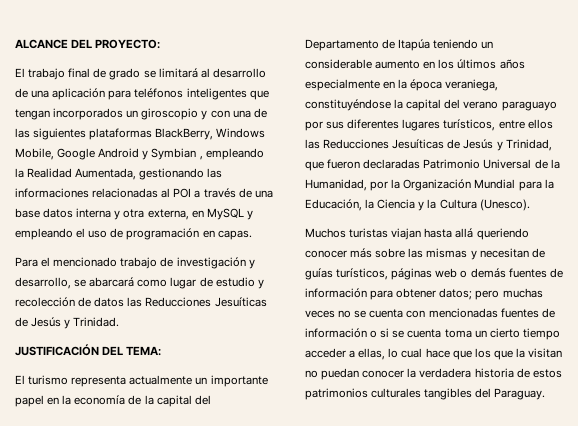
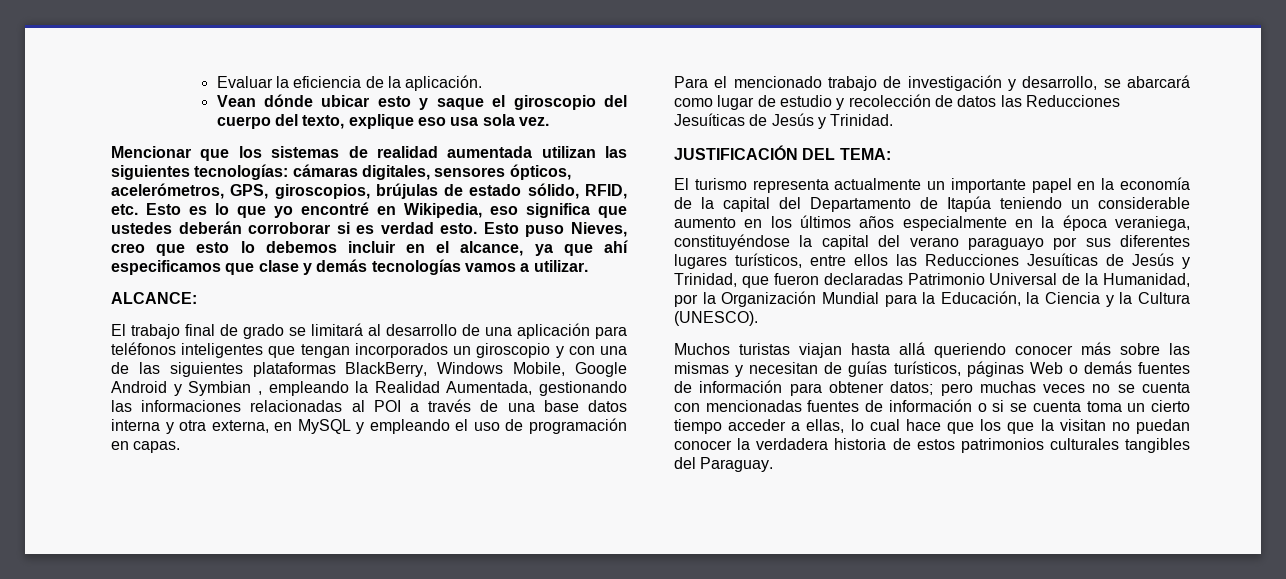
[15,39,161,49] ALCANCE DEL PROYECTO: -> [216,75,483,91] [216,94,627,110] [216,114,549,129] [111,146,627,161] [111,164,571,180] [111,183,627,199] [111,202,627,218] [111,221,627,237] [111,240,628,256] [111,259,588,275] [111,292,197,304] Evaluar la eficiencia de la aplicación. // Vean dónde ubicar esto y saque el giroscopio del cuerpo del texto, explique eso usa sola vez. // Mencionar que los sistemas de realidad aumentada utilizan las siguientes tecnologías: cámaras digitales, sensores ópticos, acelerómetros, GPS, giroscopios, brújulas de estado sólido, RFID, etc. Esto es lo que yo encontré en Wikipedia, eso significa que ustedes deberán corroborar si es verdad esto. Esto puso Nieves, creo que esto lo debemos incluir en el alcance, ya que ahí especificamos que clase y demás tecnologías vamos a utilizar. // ALCANCE:
[479,199,530,211] (Unesco). -> [674,311,758,326] (UNESCO).
[435,268,458,278] web -> [1029,362,1063,374] Web

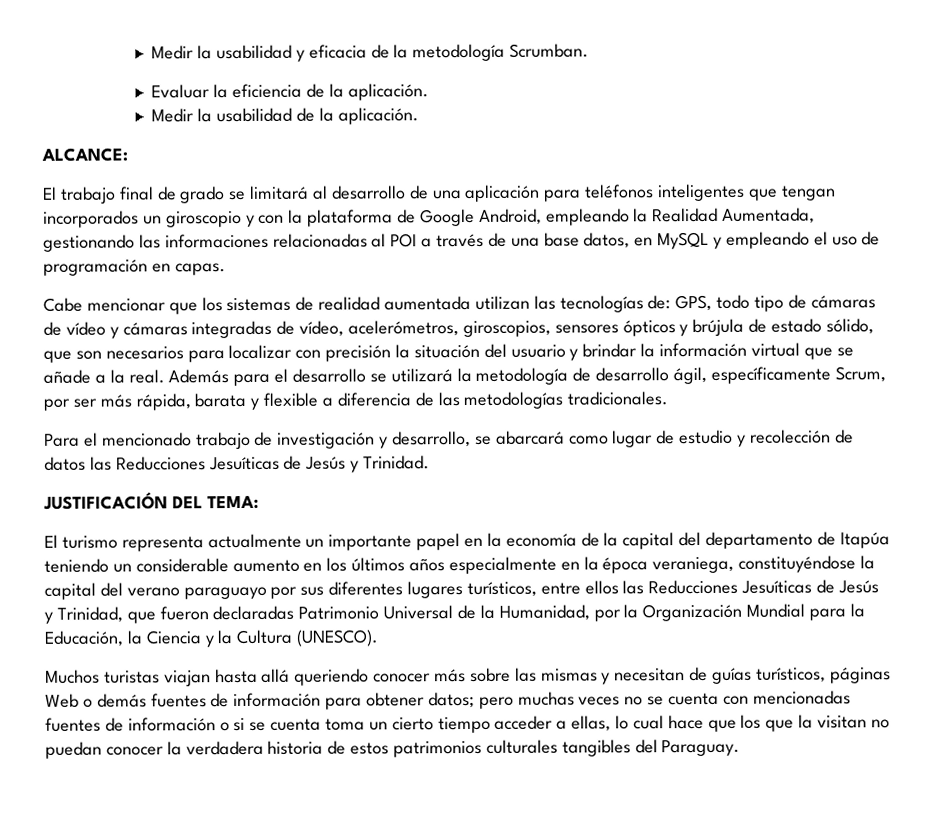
(216, 82) none -> [151,43,590,62] Medir la usabilidad y eficacia de la metodología Scrumban. //
[216,94,627,110] [216,114,549,129] [111,146,627,161] [111,164,571,180] [111,183,627,199] [111,202,627,218] [111,221,627,237] [111,240,628,256] [111,259,588,275] Vean dónde ubicar esto y saque el giroscopio del cuerpo del texto, explique eso usa sola vez. // Mencionar que los sistemas de realidad aumentada utilizan las siguientes tecnologías: cámaras digitales, sensores ópticos, acelerómetros, GPS, giroscopios, brújulas de estado sólido, RFID, etc. Esto es lo que yo encontré en Wikipedia, eso significa que ustedes deberán corroborar si es verdad esto. Esto puso Nieves, creo que esto lo debemos incluir en el alcance, ya que ahí especificamos que clase y demás tecnologías vamos a utilizar. -> [151,107,419,125] Medir la usabilidad de la aplicación.
[600,346,627,355] [111,362,628,377] [111,381,262,396] una de las siguientes plataformas BlackBerry, Windows Mobile, Google Android y Symbian , -> [288,208,542,227] la plataforma de Google Android,
[587,400,627,412] [111,419,269,434] datos interna y otra externa, -> [583,232,631,249] datos,
(181, 447) none -> [43,294,876,315] [43,318,874,339] [43,342,854,363] [43,366,886,387] [43,391,669,411] // Cabe mencionar que los sistemas de realidad aumentada utilizan las tecnologías de: GPS, todo tipo de cámaras de vídeo y cámaras integradas de vídeo, acelerómetros, giroscopios, sensores ópticos y brújula de estado sólido, que son necesarios para localizar con precisión la situación del usuario y brindar la información virtual que se añade a la real. Además para el desarrollo se utilizará la metodología de desarrollo ágil, específicamente Scrum, por ser más rápida, barata y flexible a diferencia de las metodologías tradicionales.
[810,197,911,212] Departamento -> [705,531,814,549] departamento

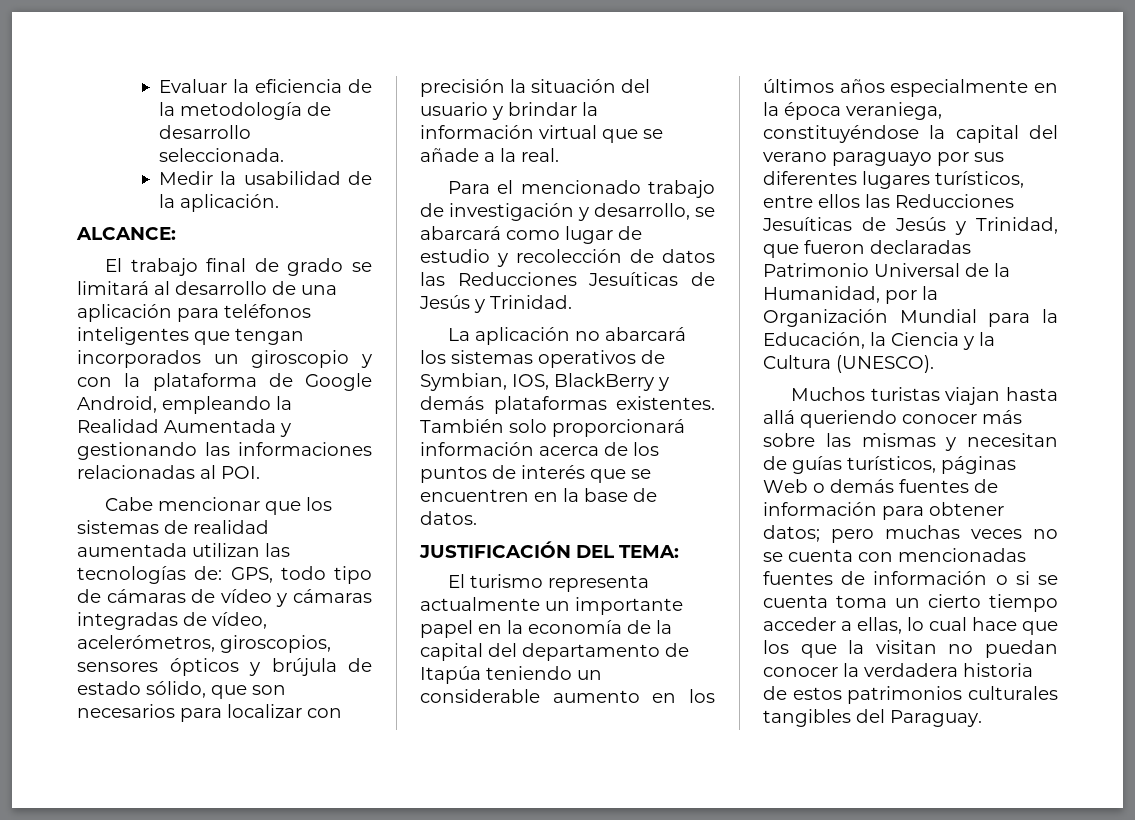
[151,43,590,62] Medir la usabilidad y eficacia de la metodología Scrumban. // -> (159, 86) none
[347,83,429,101] aplicación. -> [180,102,332,120] [159,125,252,139] [159,148,285,162] metodología de desarrollo seleccionada.
[722,207,816,224] Aumentada, -> [164,419,291,437] Aumentada y
[390,231,881,250] [43,259,226,276] POI a través de una base datos, en MySQL y empleando el uso de programación en capas. -> [221,466,260,479] POI.
[168,366,886,387] [43,391,669,411] Además para el desarrollo se utilizará la metodología de desarrollo ágil, específicamente Scrum, por ser más rápida, barata y flexible a diferencia de las metodologías tradicionales. -> (559, 155) none
(431, 462) none -> [448,327,687,345] [420,350,665,368] [420,373,669,391] [420,396,715,414] [420,419,685,437] [420,442,659,456] [420,465,651,483] [420,488,657,502] [420,511,477,525] // La aplicación no abarcará los sistemas operativos de Symbian, IOS, BlackBerry y demás plataformas existentes. También solo proporcionará información acerca de los puntos de interés que se encuentren en la base de datos.

